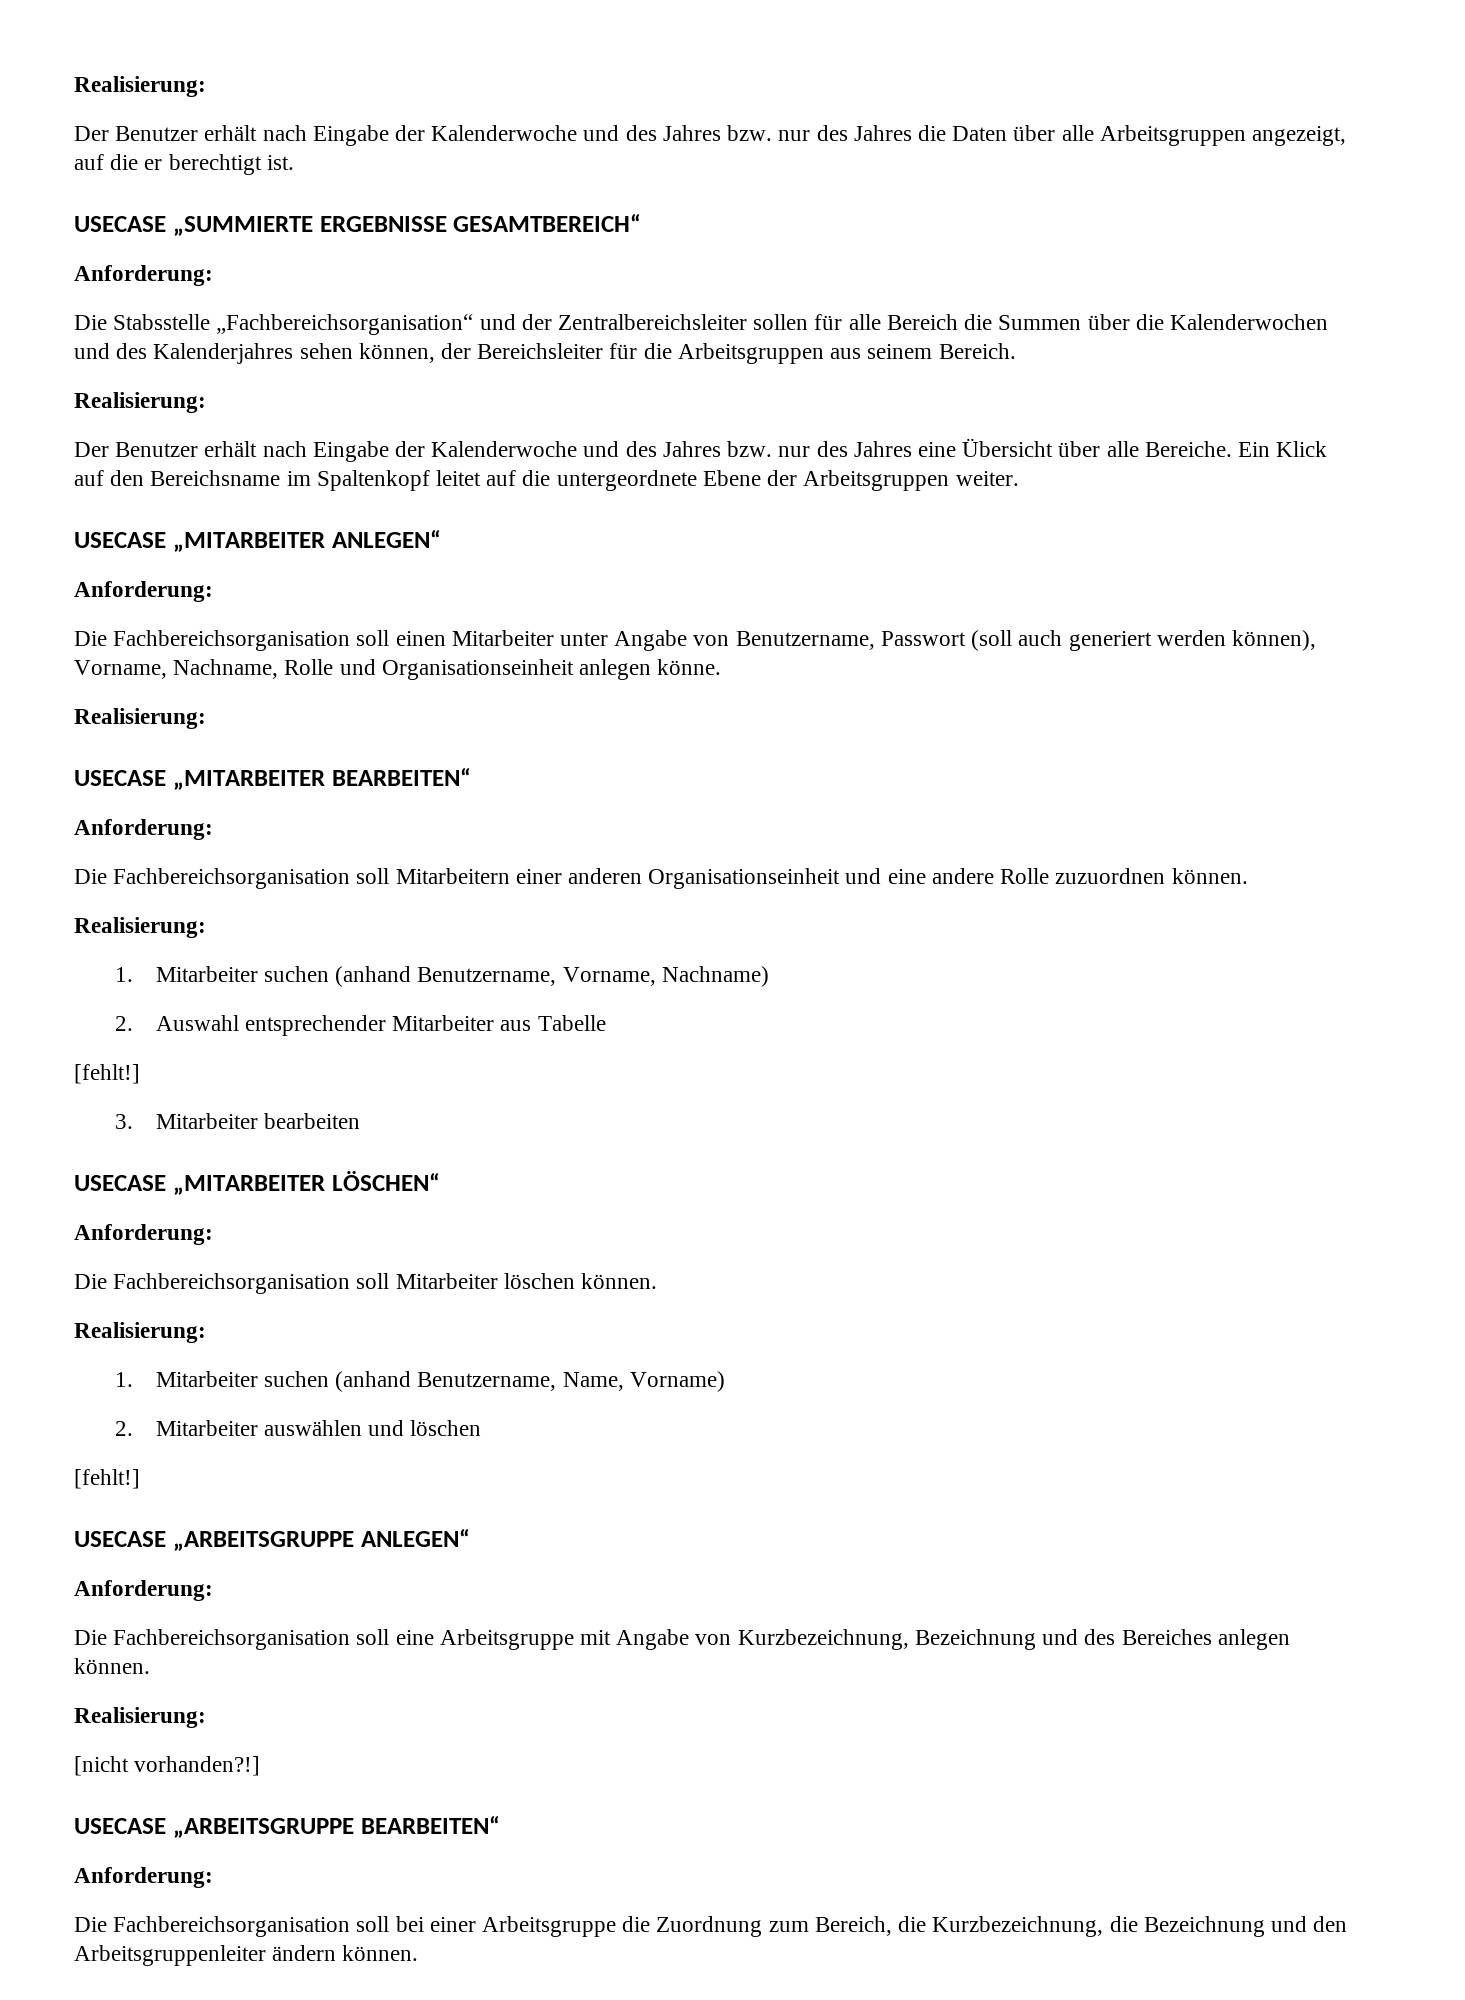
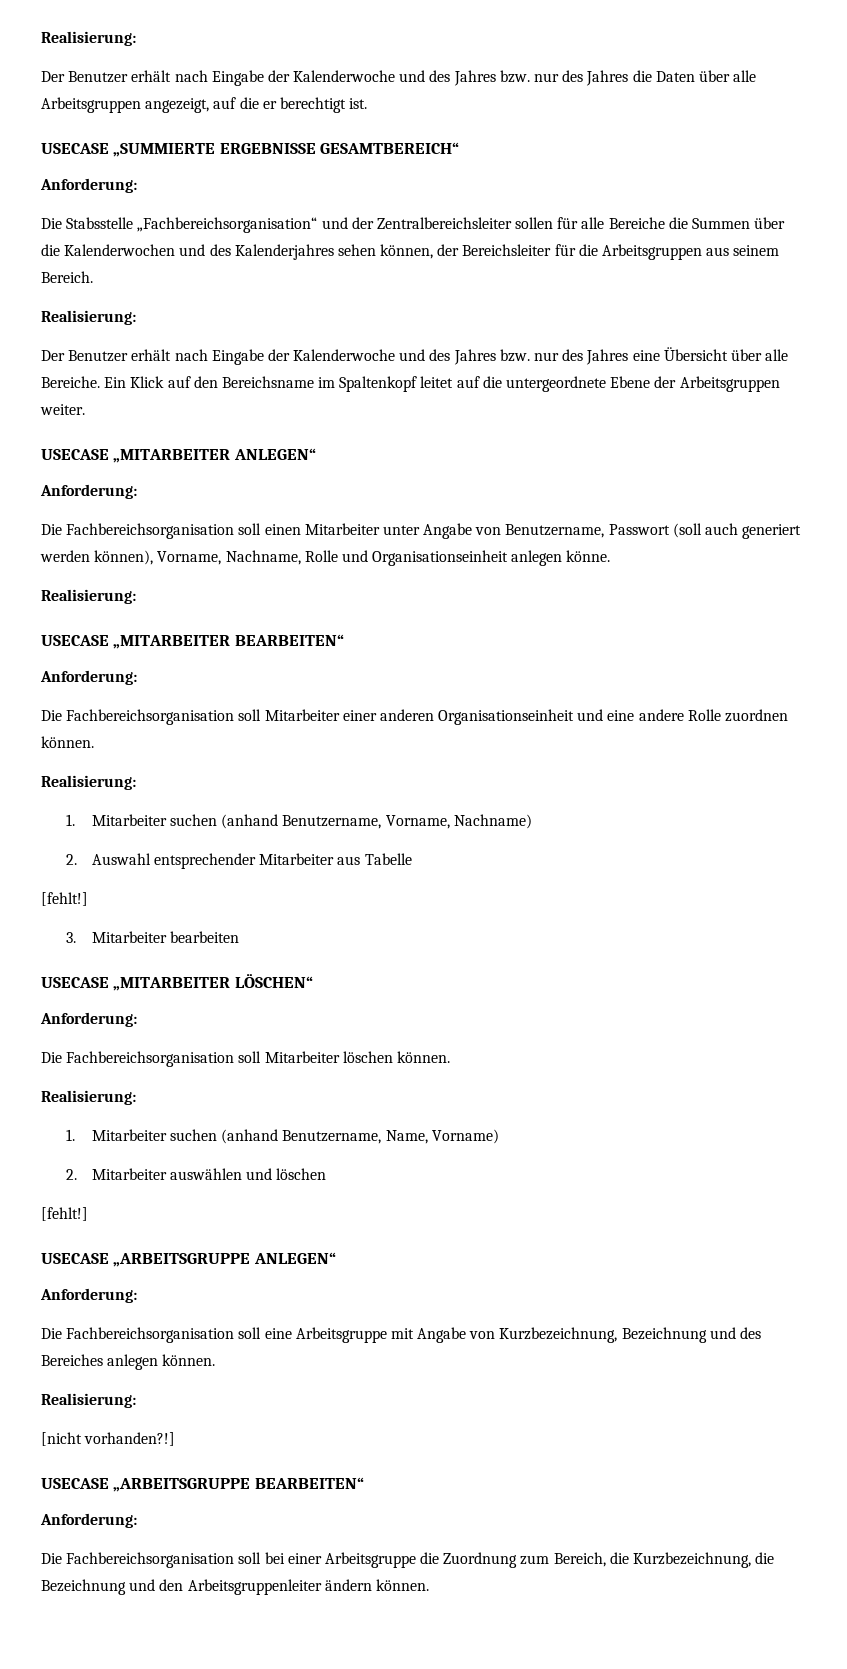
[886,314,958,330] Bereich -> [608,217,665,229] Bereiche
[395,868,510,884] Mitarbeitern -> [264,709,340,721] Mitarbeiter
[1055,868,1166,884] zuzuordnen -> [725,709,789,722] zuordnen

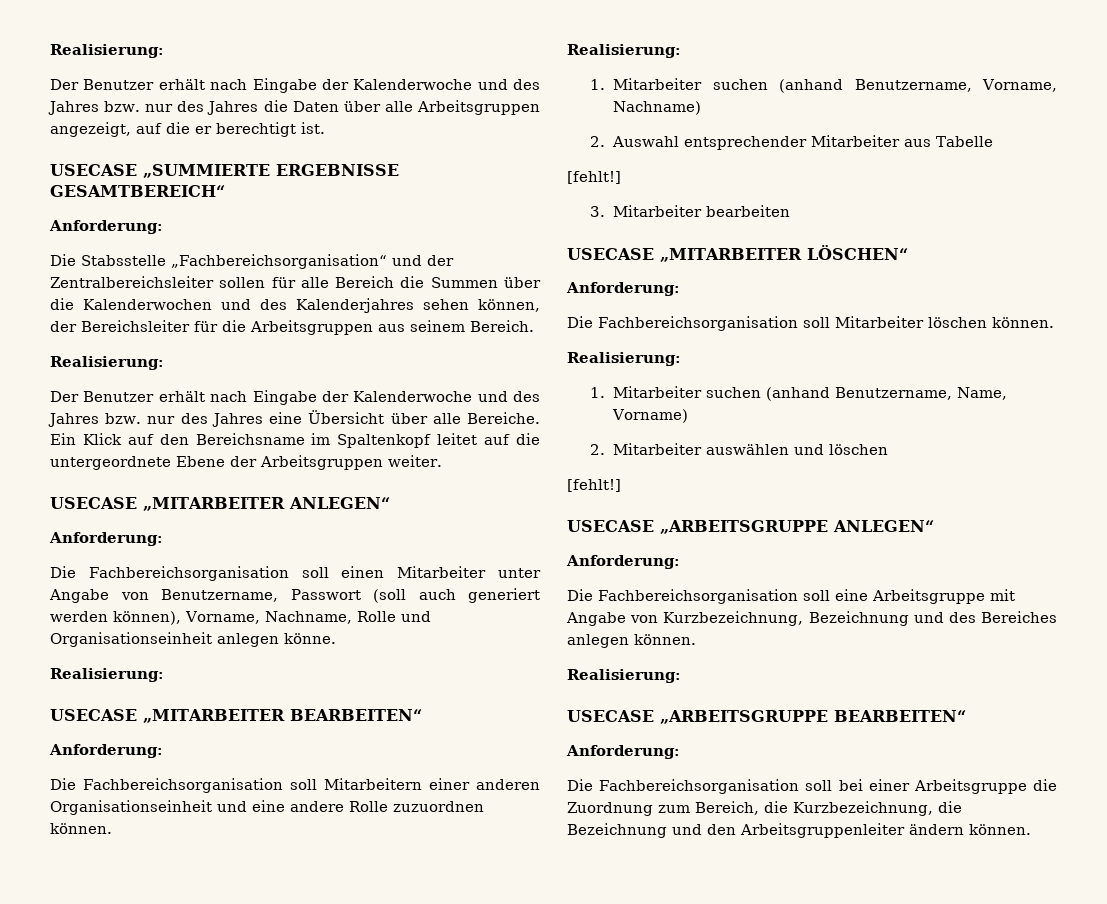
[608,217,665,229] Bereiche -> [335,276,395,288] Bereich
[264,709,340,721] Mitarbeiter -> [323,778,422,790] Mitarbeitern
[725,709,789,722] zuordnen -> [393,801,484,812] zuzuordnen
[41,1432,176,1446] // [nicht vorhanden?!] -> (681, 676) none

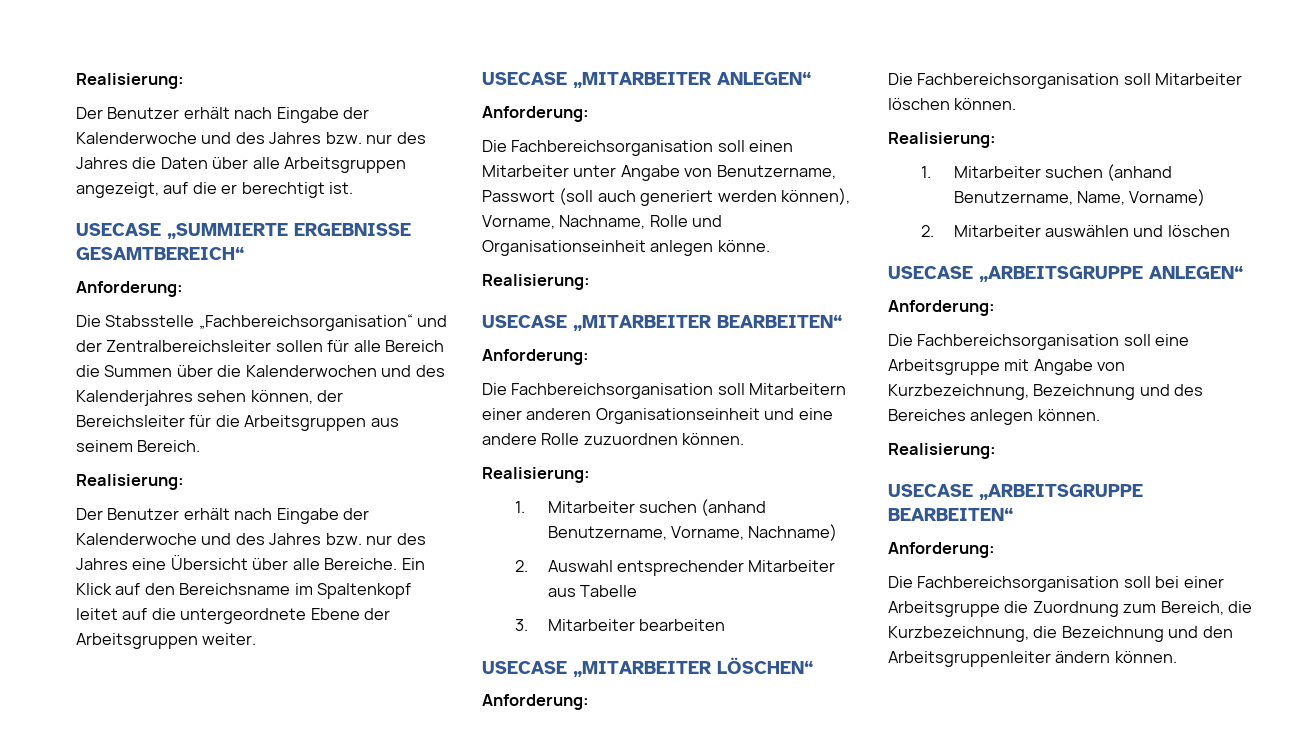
[567,171,621,184] // [fehlt!] -> (637, 591) none
[567,479,621,492] // [fehlt!] -> (1230, 231) none

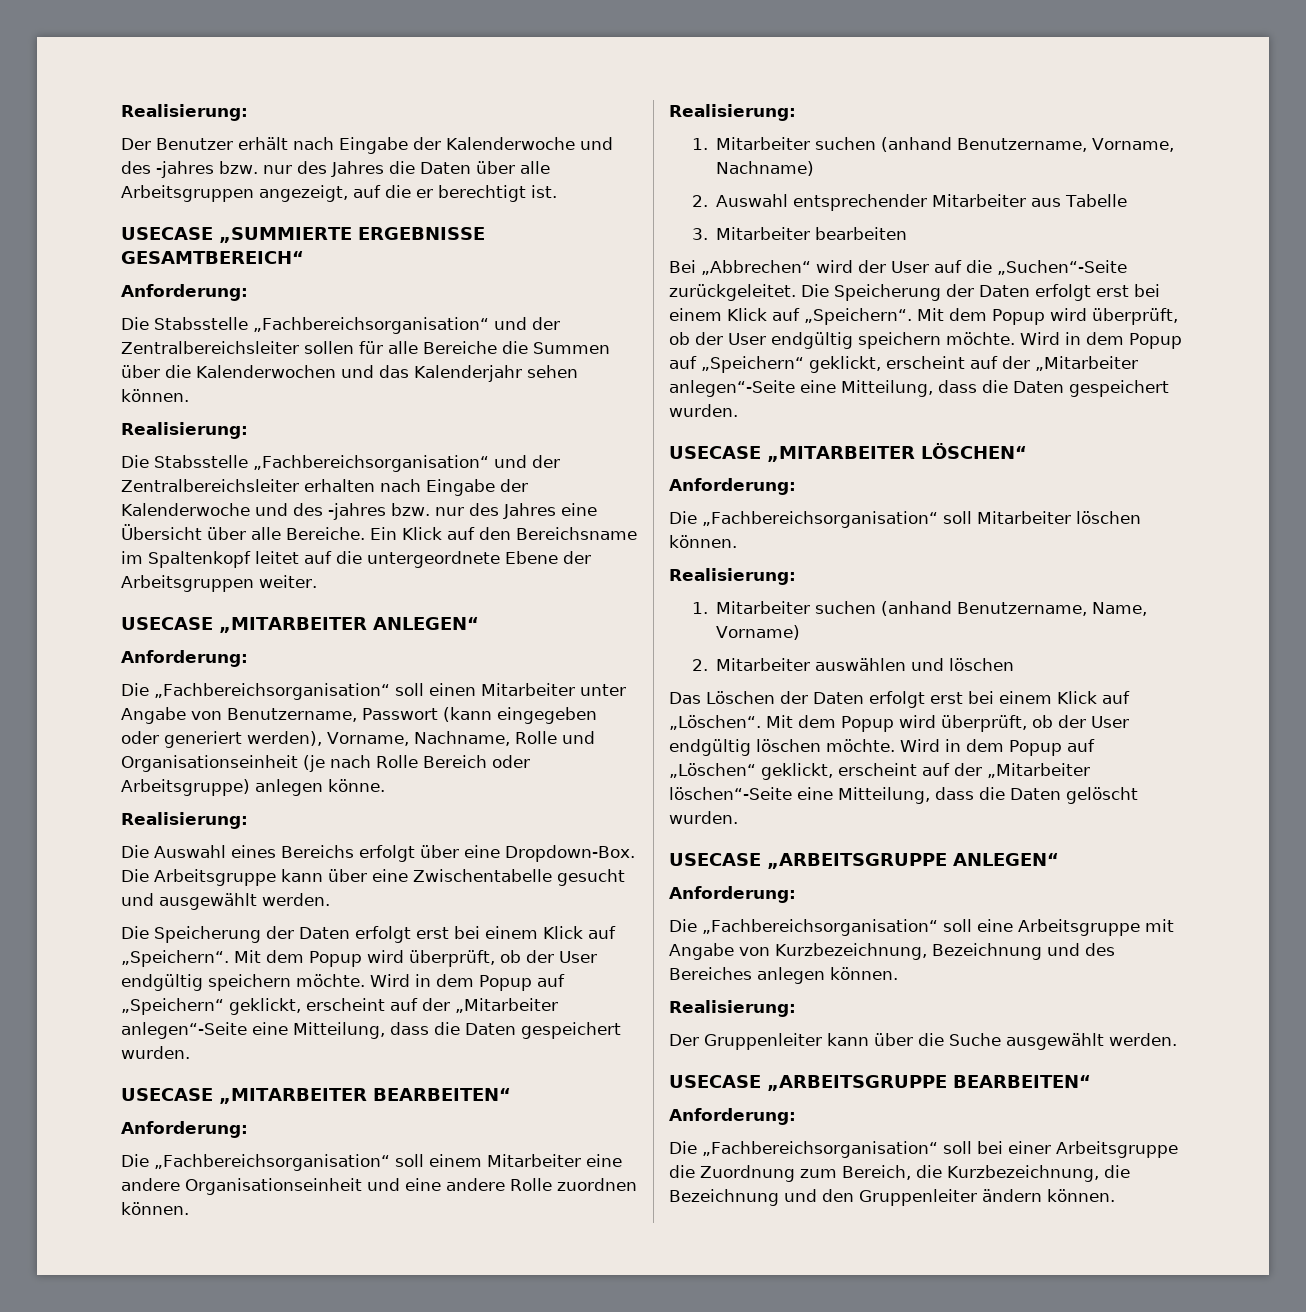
[269,132,322,144] Jahres -> [156,161,214,178] -jahres
[385,340,445,352] Bereich -> [423,341,497,354] Bereiche
[415,365,445,377] [76,390,344,406] [76,415,399,431] [76,440,201,452] [76,474,184,490] [76,508,370,524] [76,533,322,545] des Kalenderjahres sehen können, der Bereichsleiter für die Arbeitsgruppen aus seinem Bereich. // Realisierung: // Der Benutzer erhält nach Eingabe der Kalenderwoche und des Jahres -> [379,365,578,382] [121,389,189,402] [121,422,248,439] [121,455,560,472] [121,479,528,496] [121,503,386,520] das Kalenderjahr sehen können. // Realisierung: // Die Stabsstelle „Fachbereichsorganisation“ und der Zentralbereichsleiter erhalten nach Eingabe der Kalenderwoche und des -jahres
[511,140,714,156] Fachbereichsorganisation -> [154,683,390,700] „Fachbereichsorganisation“
[559,188,851,206] (soll auch generiert werden können), -> [443,707,597,724] [121,731,322,748] (kann eingegeben oder generiert werden),
[650,240,770,256] [482,274,590,290] anlegen könne. // Realisierung: -> [303,755,530,772] [121,779,385,796] [121,812,248,829] [121,845,635,862] [121,869,625,886] [121,893,330,910] [121,926,616,943] [121,950,597,967] [121,974,565,991] [121,998,558,1015] [121,1022,621,1039] [121,1046,190,1059] (je nach Rolle Bereich oder Arbeitsgruppe) anlegen könne. // Realisierung: // Die Auswahl eines Bereichs erfolgt über eine Dropdown-Box. Die Arbeitsgruppe kann über eine Zwischentabelle gesucht und ausgewählt werden. // Die Speicherung der Daten erfolgt erst bei einem Klick auf „Speichern“. Mit dem Popup wird überprüft, ob der User endgültig speichern möchte. Wird in dem Popup auf „Speichern“ geklickt, erscheint auf der „Mitarbeiter anlegen“-Seite eine Mitteilung, dass die Daten gespeichert wurden.
[511,383,847,399] [482,408,592,420] Fachbereichsorganisation soll Mitarbeitern einer anderen -> [154,1154,622,1171] [121,1178,180,1191] „Fachbereichsorganisation“ soll einem Mitarbeiter eine andere
[583,433,678,445] zuzuordnen -> [557,1178,637,1191] zuordnen
(725, 625) none -> [669,260,1127,275] [669,284,1160,301] [669,308,1178,325] [669,332,1182,349] [669,356,1138,373] [669,380,1169,397] [669,404,738,417] // Bei „Abbrechen“ wird der User auf die „Suchen“-Seite zurückgeleitet. Die Speicherung der Daten erfolgt erst bei einem Klick auf „Speichern“. Mit dem Popup wird überprüft, ob der User endgültig speichern möchte. Wird in dem Popup auf „Speichern“ geklickt, erscheint auf der „Mitarbeiter anlegen“-Seite eine Mitteilung, dass die Daten gespeichert wurden.
[917,73,1120,89] Fachbereichsorganisation -> [702,511,938,528] „Fachbereichsorganisation“
(1230, 231) none -> [669,691,1130,708] [669,715,1129,732] [669,739,1095,756] [669,763,1090,780] [669,787,1138,804] [669,811,738,824] // Das Löschen der Daten erfolgt erst bei einem Klick auf „Löschen“. Mit dem Popup wird überprüft, ob der User endgültig löschen möchte. Wird in dem Popup auf „Löschen“ geklickt, erscheint auf der „Mitarbeiter löschen“-Seite eine Mitteilung, dass die Daten gelöscht wurden.
[917,334,1120,350] Fachbereichsorganisation -> [702,919,938,936] „Fachbereichsorganisation“
(996, 451) none -> [669,1033,1177,1050] // Der Gruppenleiter kann über die Suche ausgewählt werden.
[917,576,1120,592] Fachbereichsorganisation -> [702,1141,938,1158] „Fachbereichsorganisation“
[888,651,1051,667] Arbeitsgruppenleiter -> [859,1189,977,1206] Gruppenleiter

